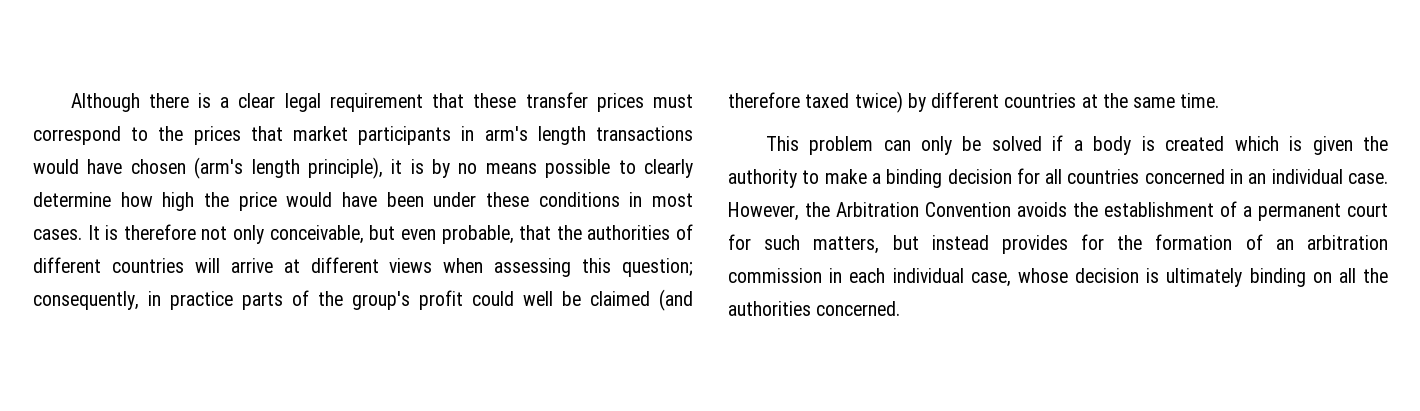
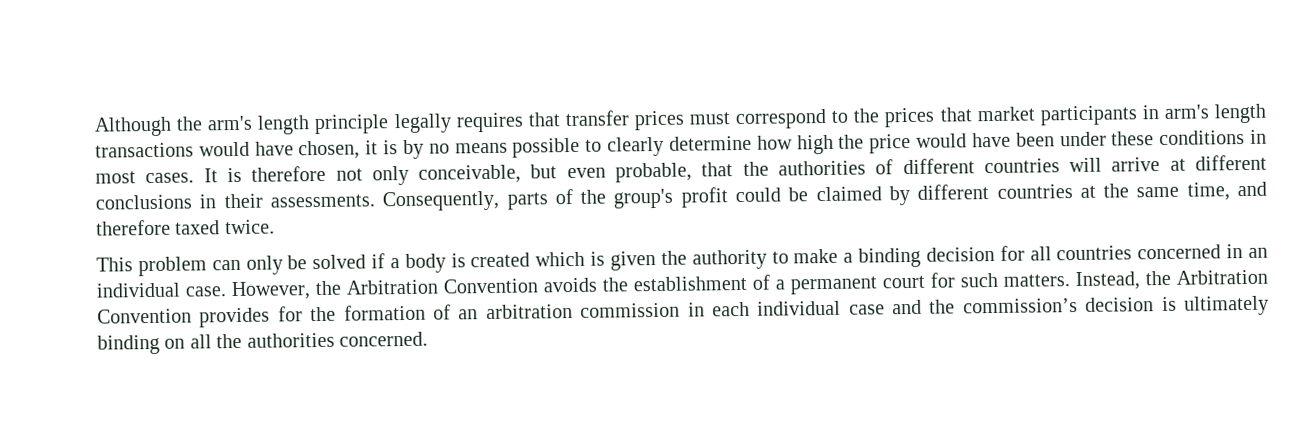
[148,93,517,112] there is a clear legal requirement that these -> [176,112,560,135] the arm's length principle legally requires that
[130,157,383,179] chosen (arm's length principle), -> [298,140,361,160] chosen,
[389,258,693,277] [33,291,233,310] views when assessing this question; consequently, in practice -> [95,190,500,212] conclusions in their assessments. Consequently,
[523,291,553,306] well -> (781, 195) none
[659,289,693,311] [728,91,903,113] (and therefore taxed twice) -> (882, 194) none
[1180,93,1220,108] time. -> [1186,181,1267,201] [96,219,275,236] time, and therefore taxed twice.
[813,235,989,254] matters, but instead -> [1003,269,1268,291] [97,308,192,324] matters. Instead, the Arbitration Convention
[970,268,1068,287] case, whose -> [848,298,1078,315] case and the commission’s

